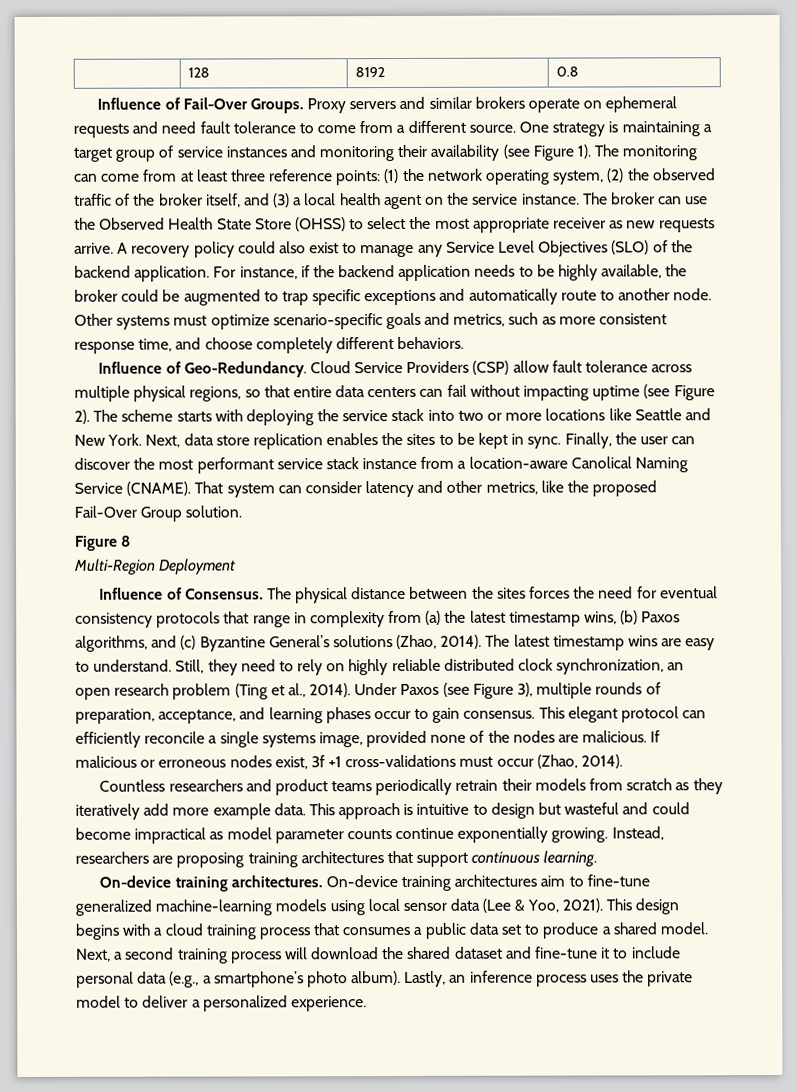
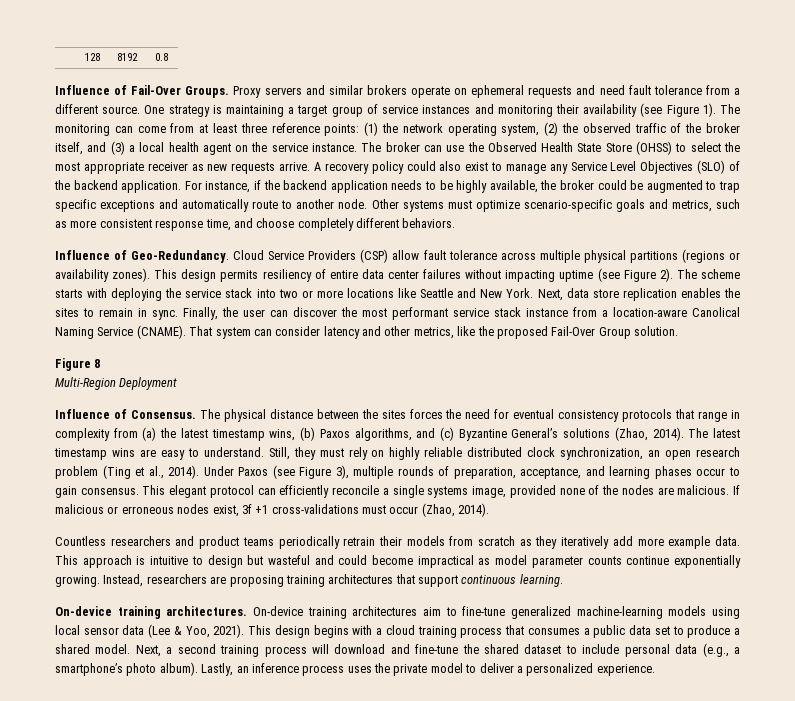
[298,123,357,134] to come -> (702, 90) none
[189,384,467,402] regions, so that entire data centers can fail -> [629,249,741,263] [55,268,462,282] partitions (regions or availability zones). This design permits resiliency of entire data center failures
[456,432,509,449] be kept -> [99,308,133,317] remain
[240,659,294,672] need to -> [319,448,344,457] must
(380, 953) none -> [390,644,459,654] and fine-tune
[505,946,611,959] and fine-tune it -> (562, 649) none

